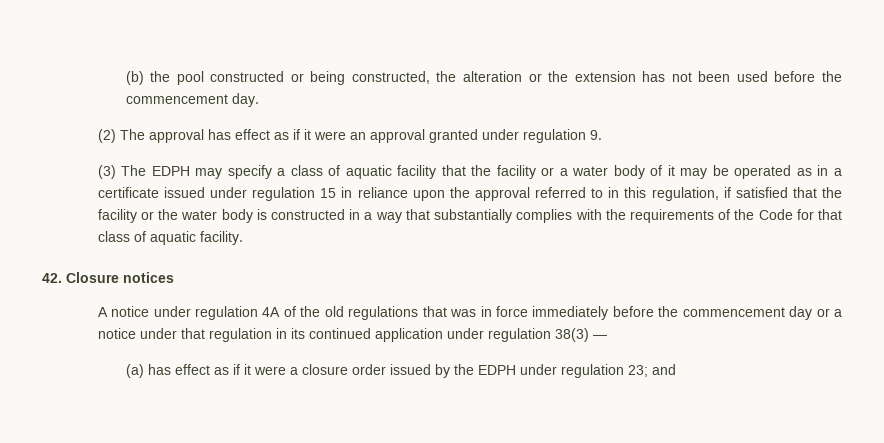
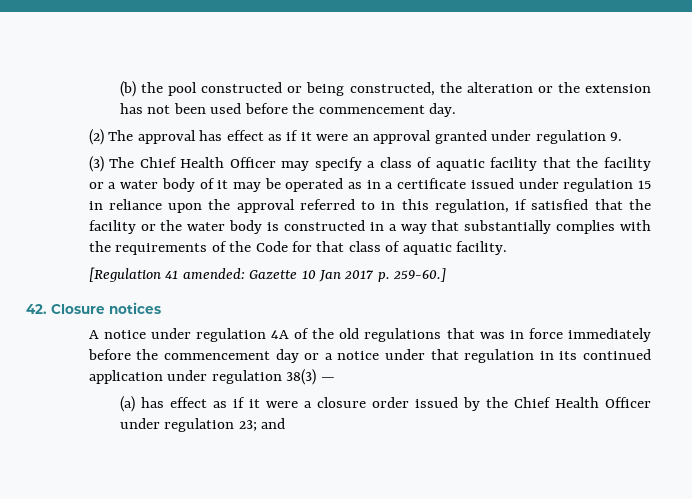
[151,166,190,176] EDPH -> [139,157,276,168] Chief Health Officer
(243, 238) none -> [88,267,447,282] // [Regulation 41 amended: Gazette 10 Jan 2017 p. 259-60.]
[477,365,516,375] EDPH -> [514,397,651,408] Chief Health Officer

